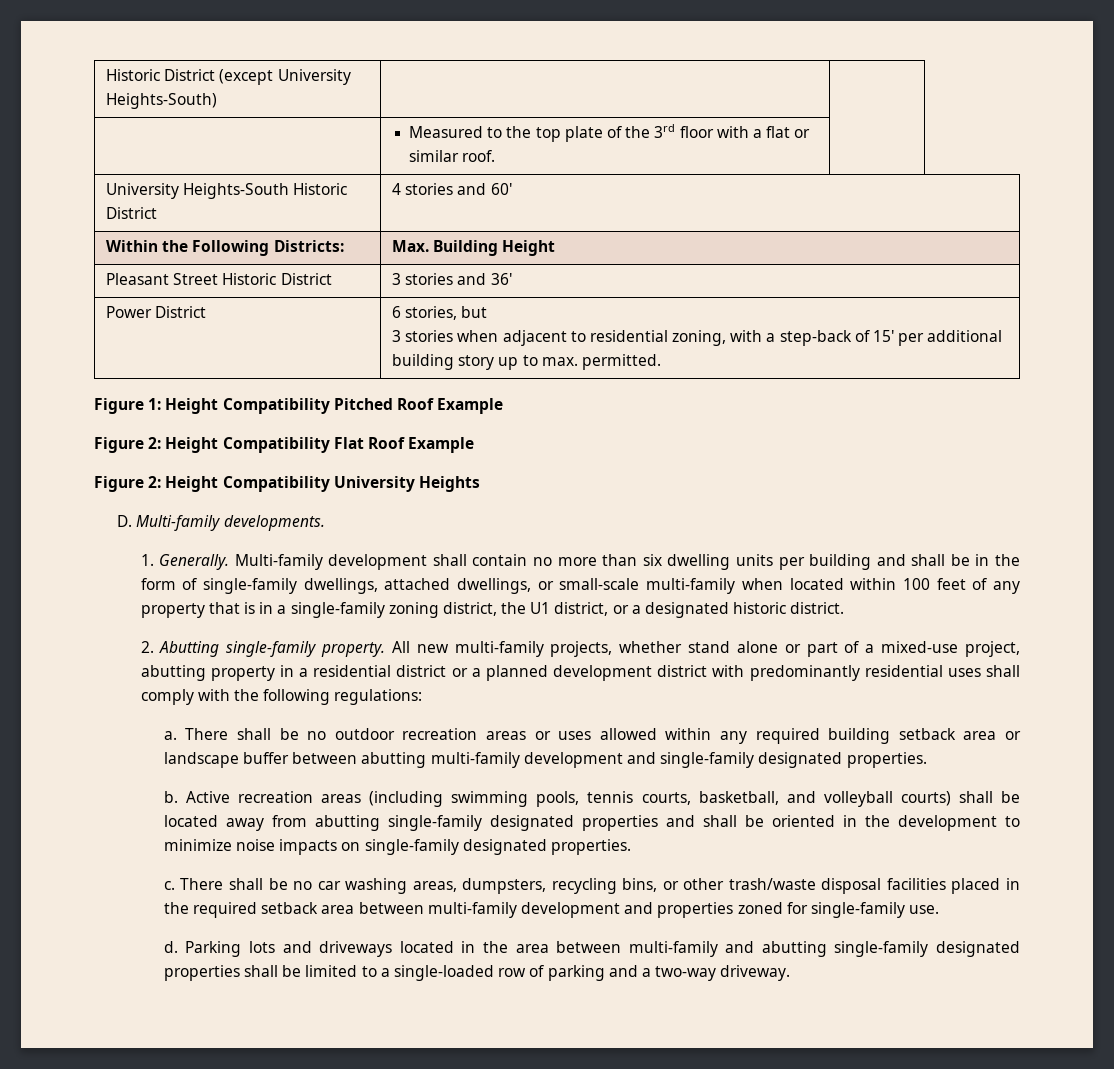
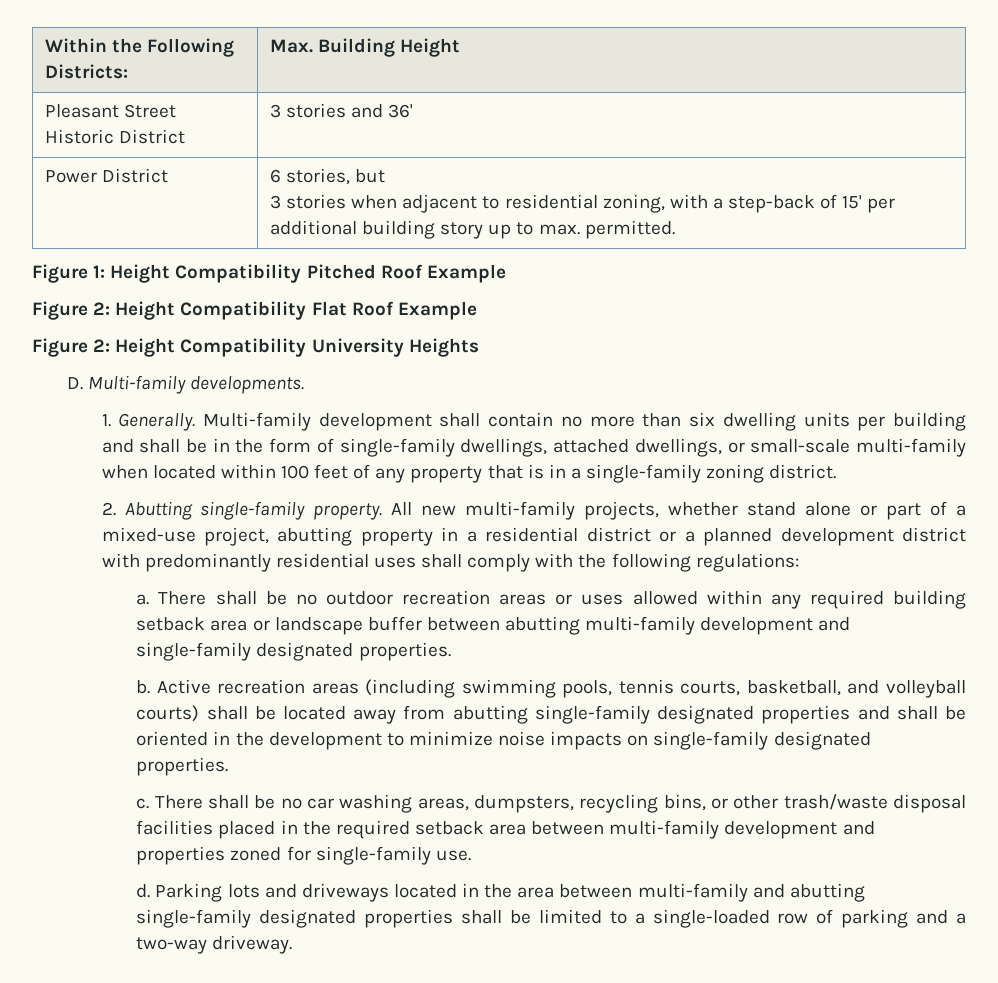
[105,69,351,85] [105,93,217,109] [409,124,811,142] [409,150,496,162] [105,183,348,199] [105,207,157,219] [391,183,512,195] Historic District (except University Heights-South) | | // | Measured to the top plate of the 3rd floor with a flat or similar roof. | // University Heights-South Historic District | 4 stories and 60' // -> (44, 45) none
[442,602,787,618] district, the U1 district, or a designated historic -> (765, 473) none

